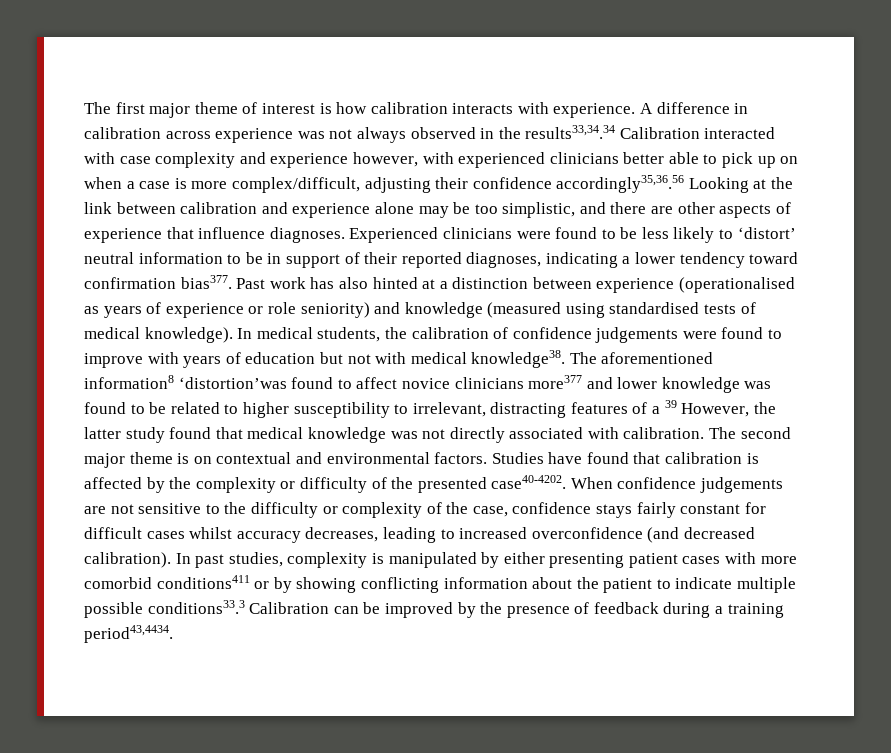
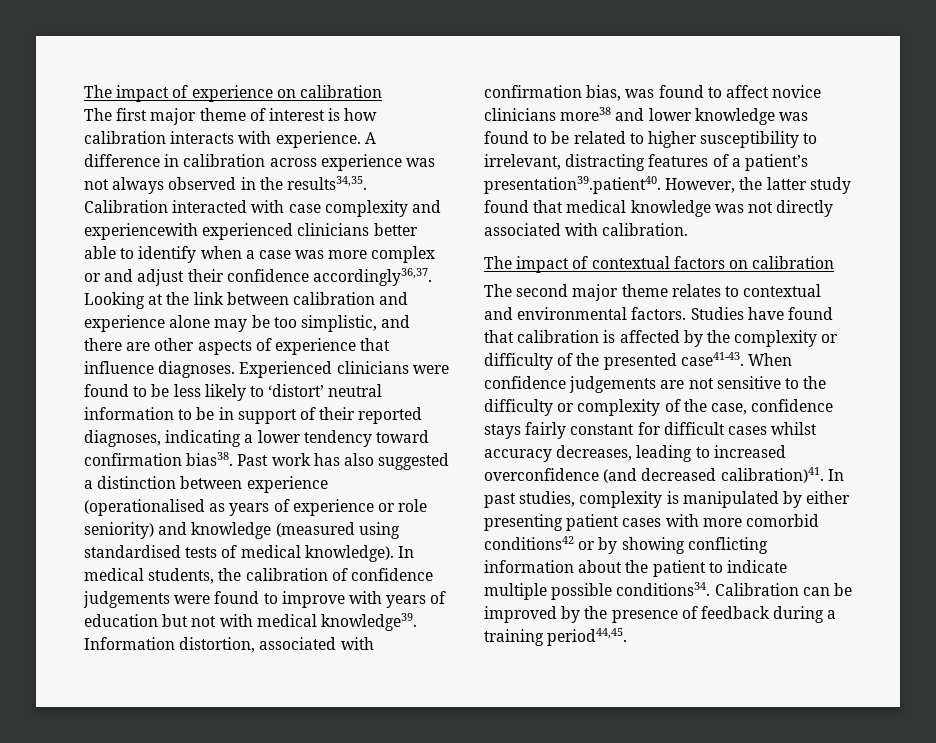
[84,102,111,114] The -> [84,85,382,102] [84,108,112,121] The impact of experience on calibration // The
[525,125,616,139] results33,34.34 -> [286,176,367,190] results34,35.
[270,152,454,168] experience however, with -> [84,223,198,240] experiencewith
[722,152,799,168] [84,177,431,193] pick up on when a case is more complex/difficult, adjusting -> [138,246,436,263] [84,269,185,286] identify when a case was more complex or and adjust
[556,175,685,193] accordingly35,36.56 -> [312,268,432,286] accordingly36,37.
[180,275,232,289] bias377. -> [186,452,234,466] bias38.
[372,277,436,289] hinted at -> [378,453,450,470] suggested
[471,350,714,368] [84,375,287,389] knowledge38. The aforementioned information8 ‘distortion’was -> [320,613,417,631] [84,637,374,653] [484,85,655,101] knowledge39. Information distortion, associated with confirmation bias, was
[528,375,583,389] more377 -> [560,107,612,121] more38
[664,400,677,408] 39 -> [744,154,808,171] [484,176,661,194] patient’s presentation39.patient40.
(705, 433) none -> [484,256,835,273] // The impact of contextual factors on calibration //
[177,453,212,464] is on -> [671,284,739,297] relates to
[491,475,567,489] case40-4202. -> [680,352,744,366] case41-43.
[84,552,171,568] calibration). -> [720,467,824,483] calibration)41.
[156,575,250,589] conditions411 -> [484,536,574,550] conditions42
[147,600,245,614] conditions33.3 -> [616,582,711,596] conditions34.
[84,625,173,643] period43,4434. -> [547,628,628,646] period44,45.

